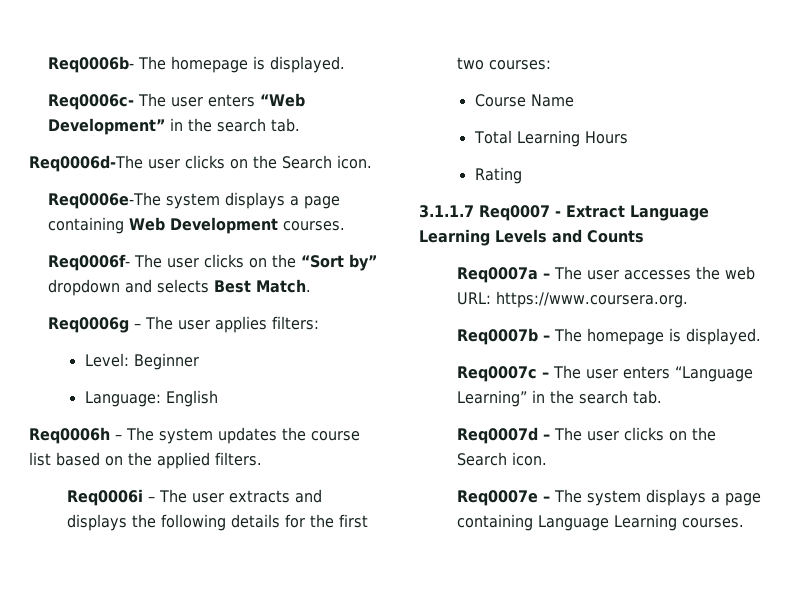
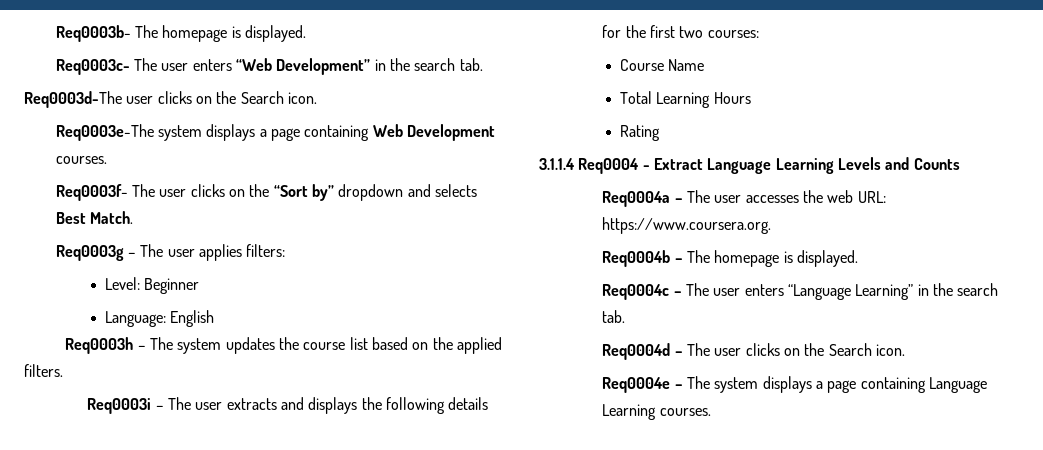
[48,56,346,73] [48,94,135,110] Req0006b- The homepage is displayed. // Req0006c- -> [55,25,306,42] [55,59,130,75] Req0003b- The homepage is displayed. // Req0003c-
[29,155,372,172] [48,192,162,209] Req0006d-The user clicks on the Search icon. // Req0006e-The -> [24,91,317,108] [55,124,154,141] Req0003d-The user clicks on the Search icon. // Req0003e-The
[48,254,131,271] Req0006f- -> [55,184,128,201] Req0003f-
[48,317,130,333] Req0006g -> [55,245,124,261] Req0003g
[29,427,110,444] Req0006h -> [65,337,134,354] Req0003h
[67,489,144,506] Req0006i -> [87,398,152,414] Req0003i
[419,205,550,221] 3.1.1.7 Req0007 -> [539,158,640,174] 3.1.1.4 Req0004
[457,267,539,283] Req0007a -> [602,191,671,207] Req0004a
[457,328,539,345] Req0007b -> [602,250,671,267] Req0004b
[457,366,538,382] Req0007c -> [602,284,670,300] Req0004c
[457,427,539,444] Req0007d -> [602,343,671,360] Req0004d
[457,490,539,506] Req0007e -> [602,377,671,393] Req0004e

